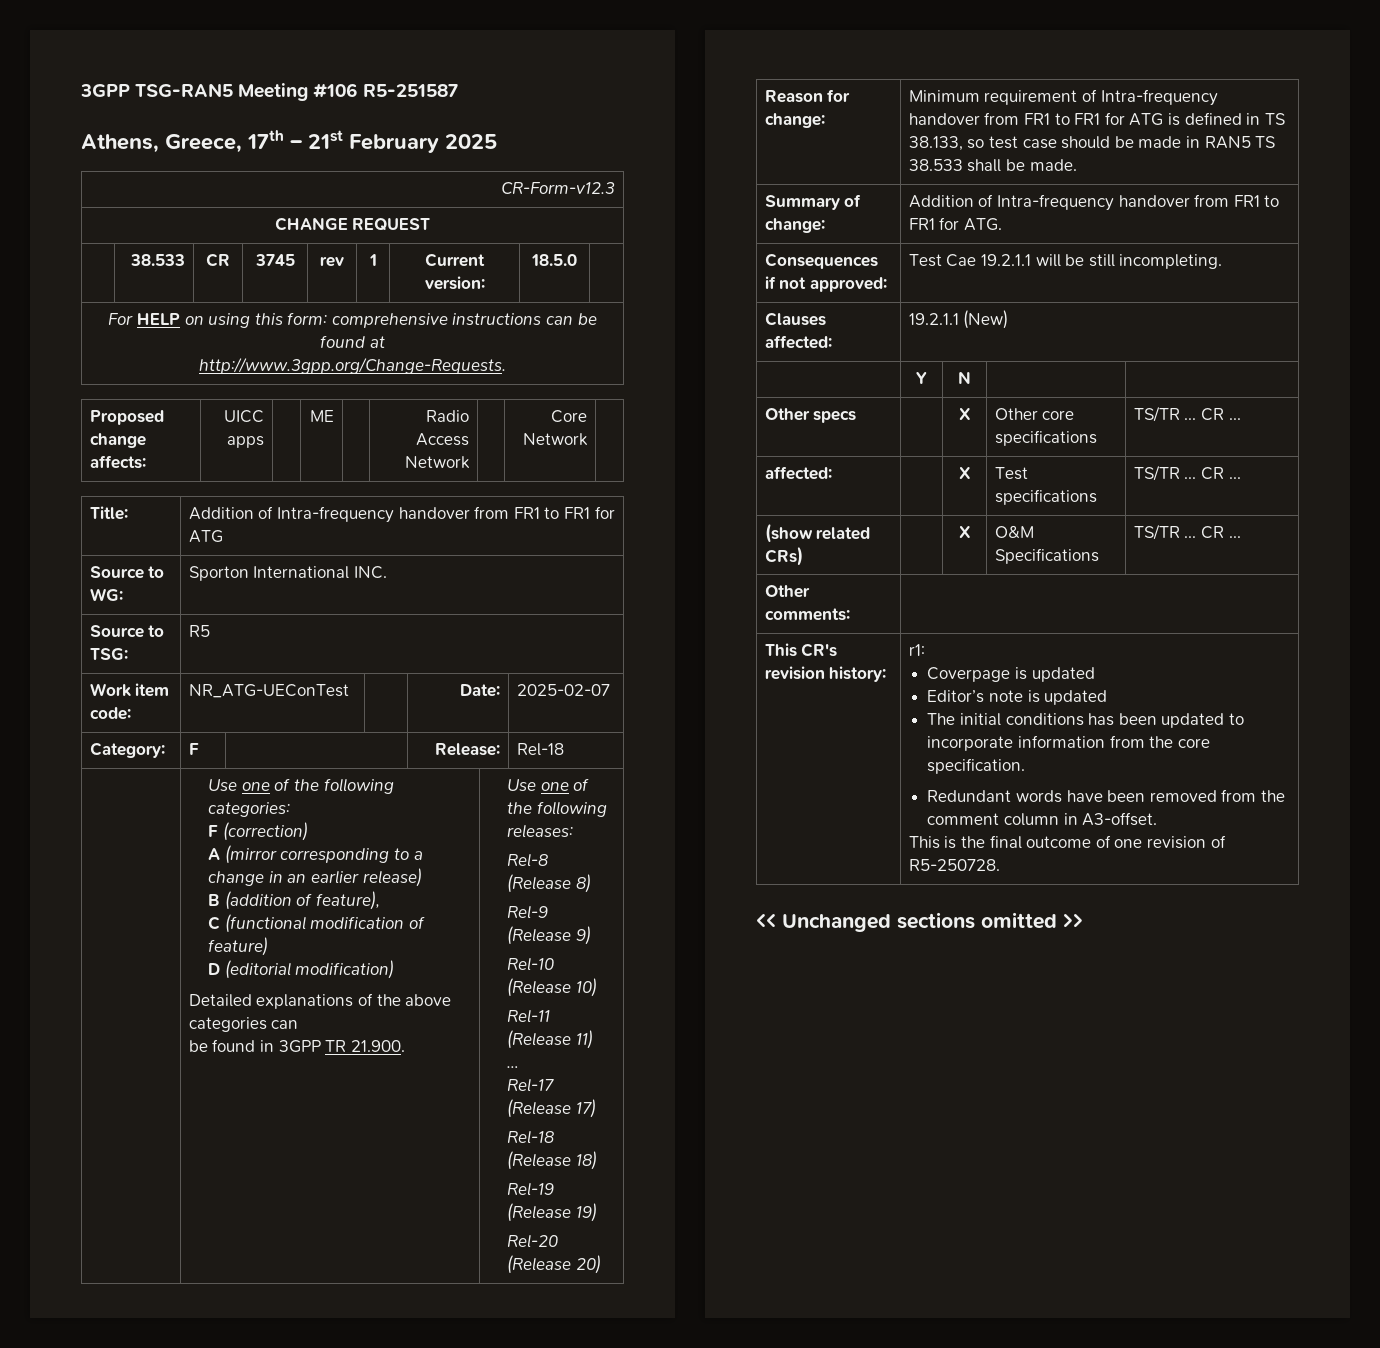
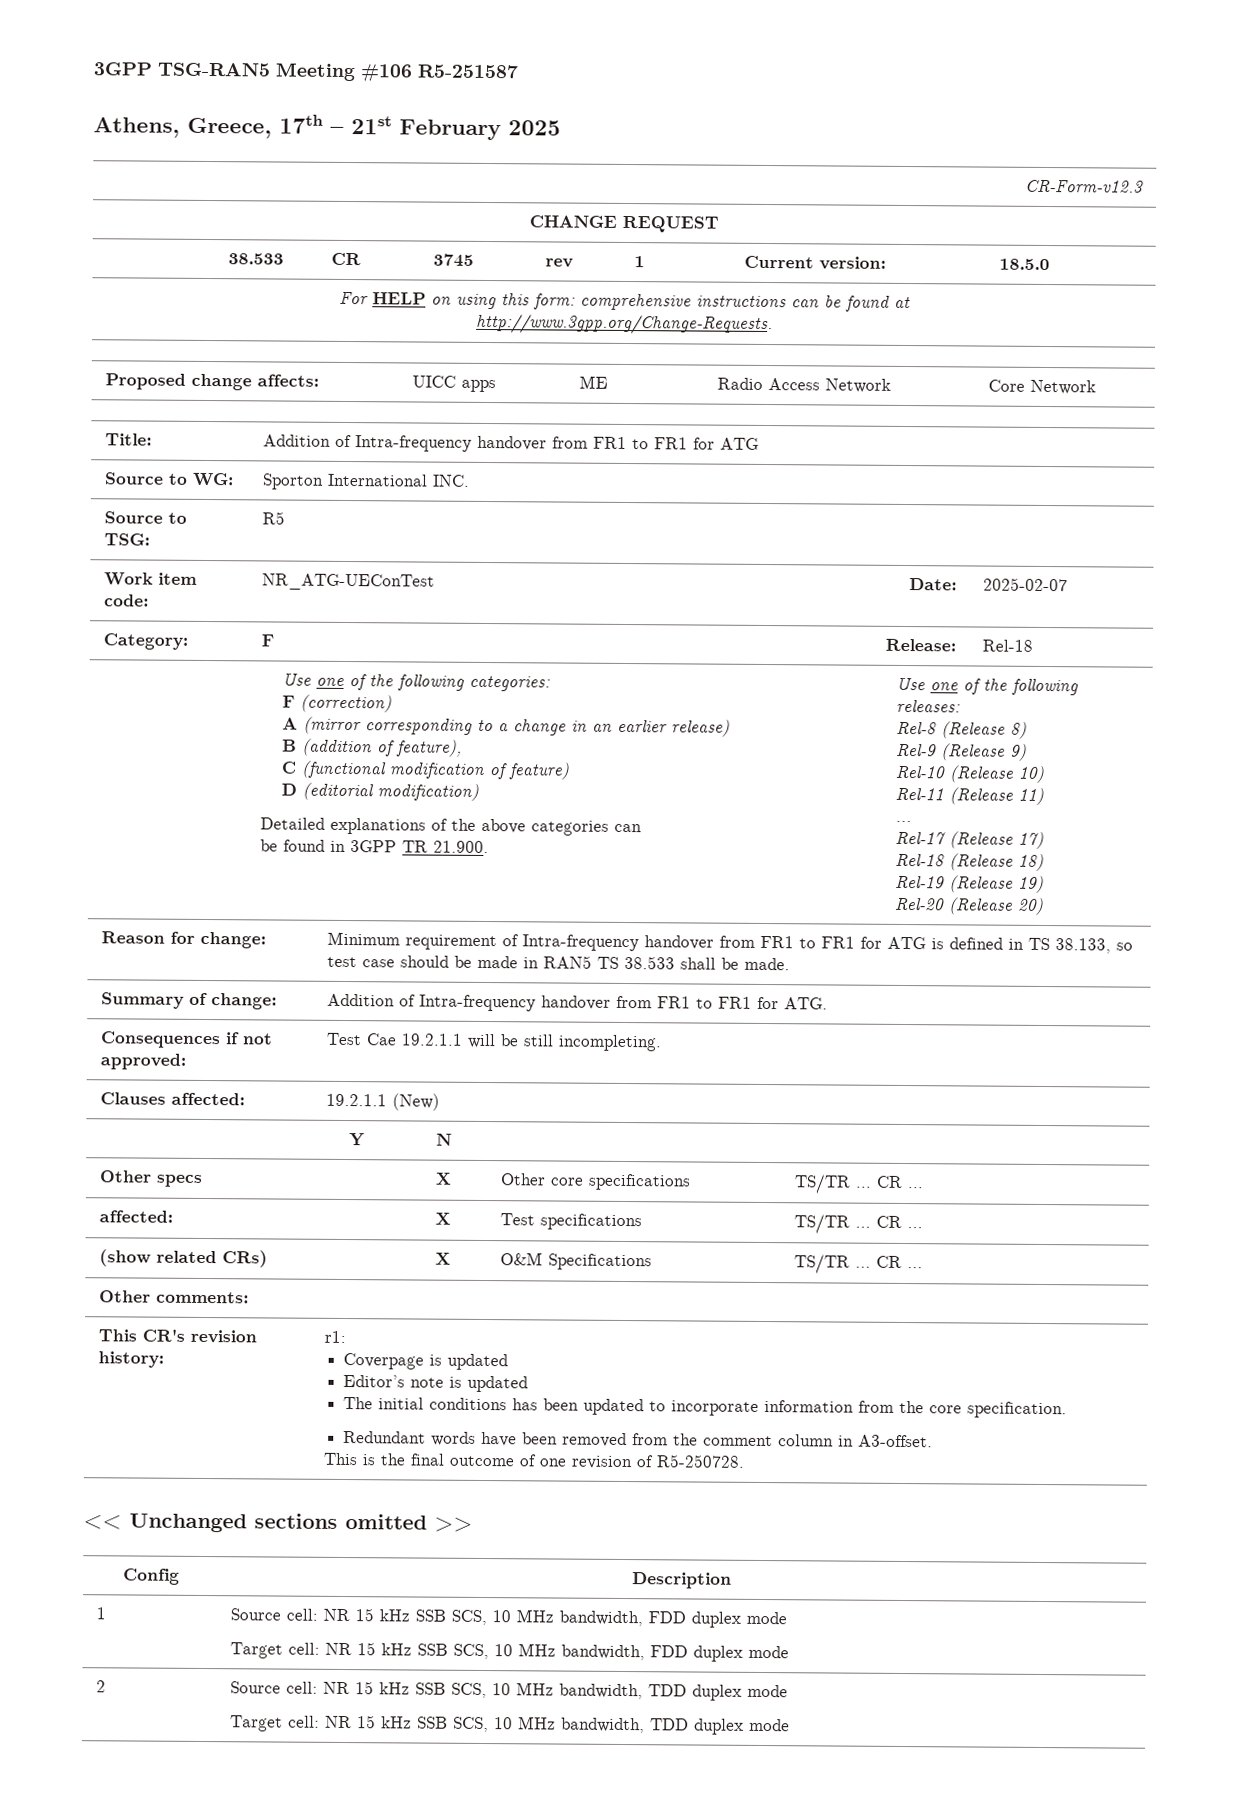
(1083, 920) none -> [122,1568,180,1585] [632,1572,732,1589] [96,1607,107,1620] [230,1608,788,1628] [230,1642,790,1662] [96,1680,107,1693] [230,1681,789,1701] [230,1715,791,1735] // Config | Description // 1 | Source cell: NR 15 kHz SSB SCS, 10 MHz bandwidth, FDD duplex mode // Target cell: NR 15 kHz SSB SCS, 10 MHz bandwidth, FDD duplex mode // 2 | Source cell: NR 15 kHz SSB SCS, 10 MHz bandwidth, TDD duplex mode // Target cell: NR 15 kHz SSB SCS, 10 MHz bandwidth, TDD duplex mode

